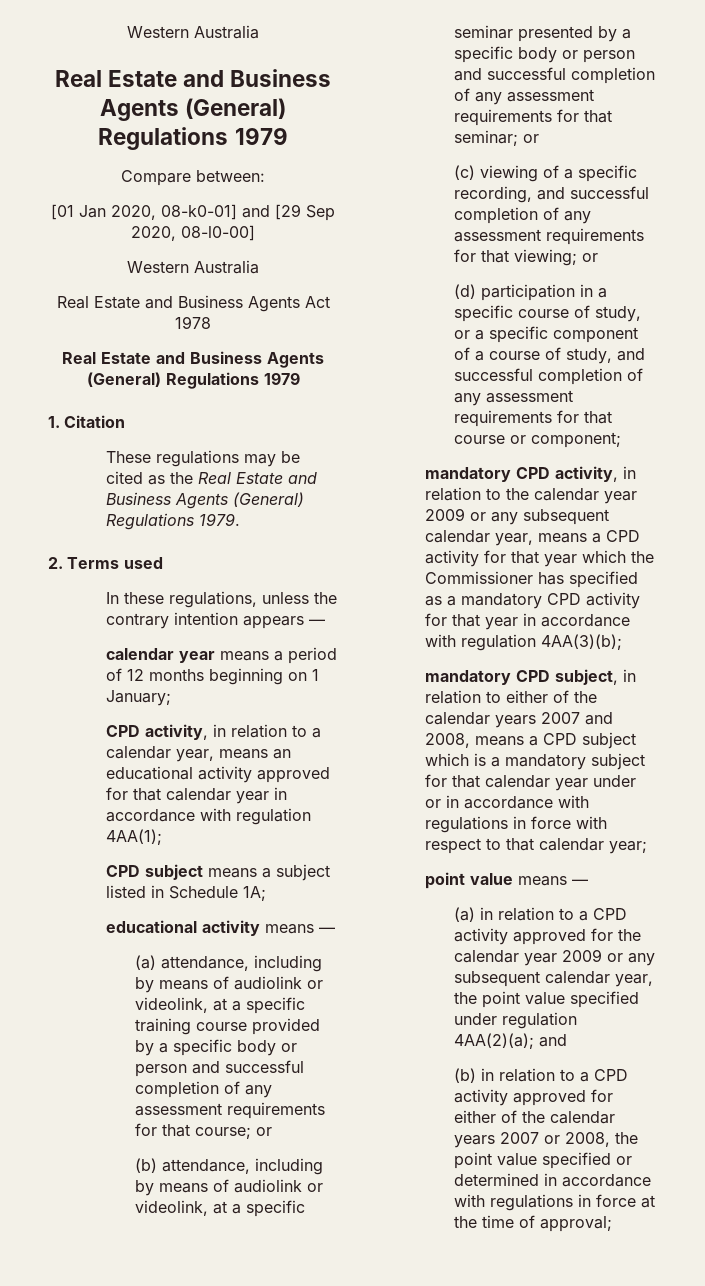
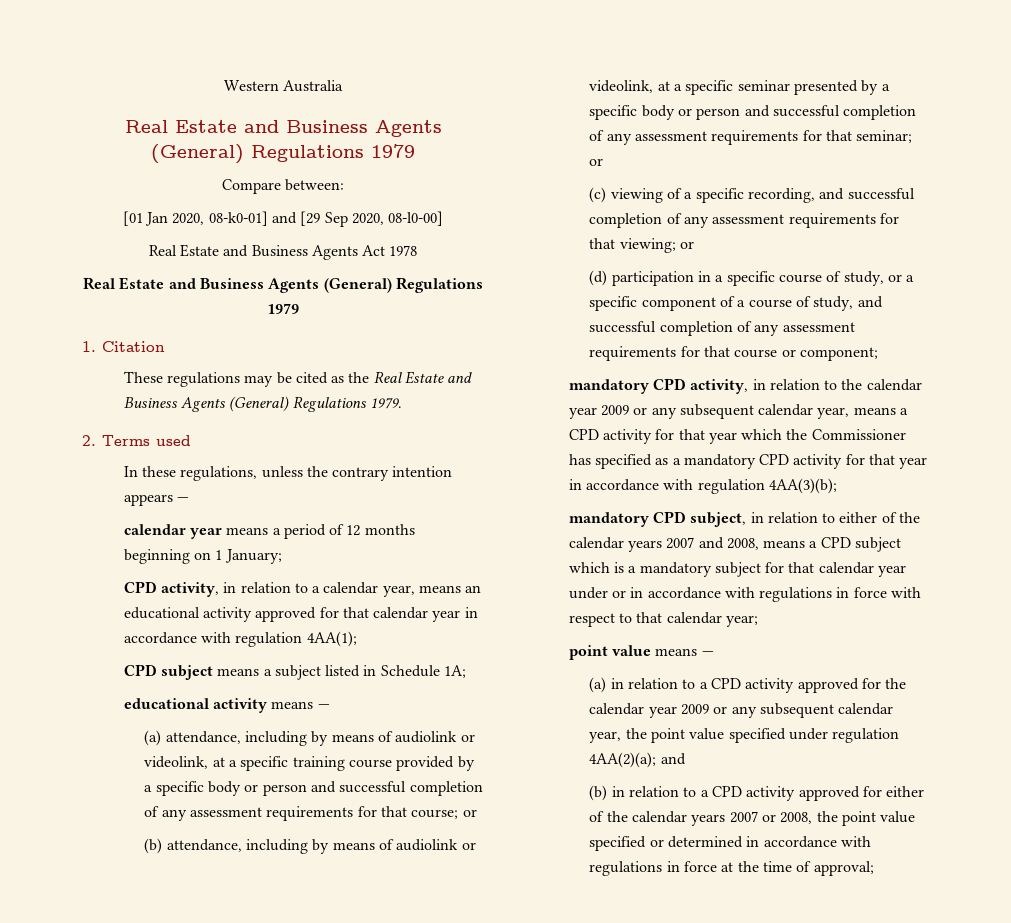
[127,260,259,274] // Western Australia -> (444, 218) none

